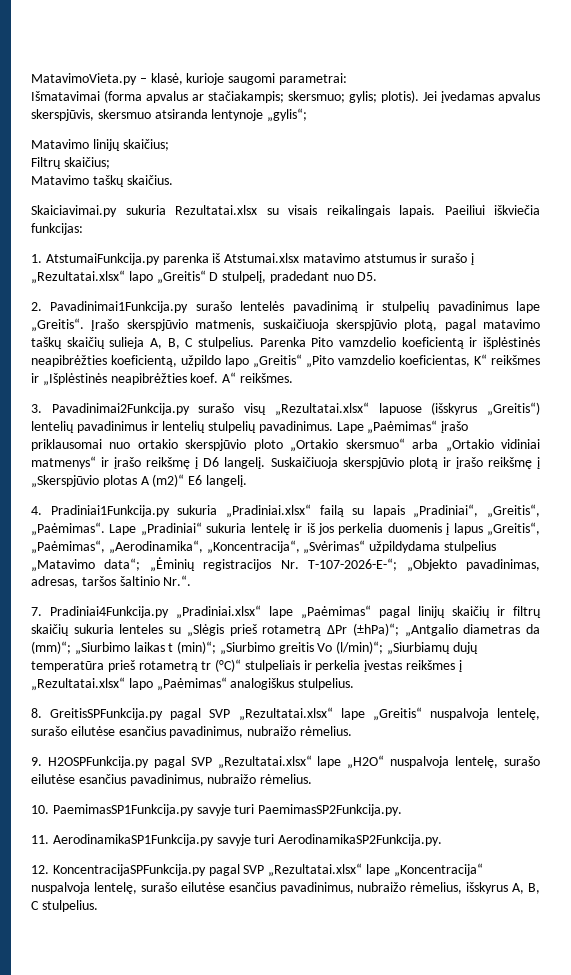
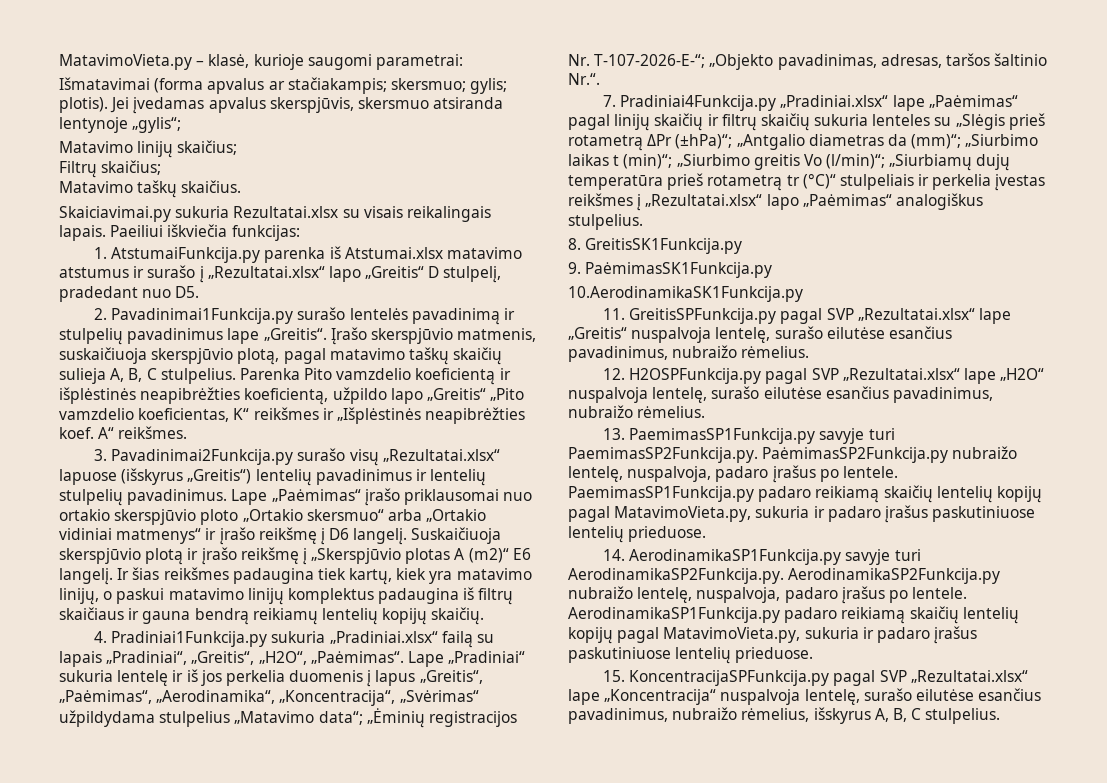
(247, 481) none -> [117,567,532,585] [59,587,514,605] [59,607,485,625] Ir šias reikšmes padaugina tiek kartų, kiek yra matavimo linijų, o paskui matavimo linijų komplektus padaugina iš filtrų skaičiaus ir gauna bendrą reikiamų lentelių kopijų skaičių.
(540, 511) none -> [258,651,307,665] „H2O“,
(42, 713) none -> [585,238,743,254] [568,262,773,278] [568,286,803,302] [603,308,626,320] GreitisSK1Funkcija.py // 9. PaėmimasSK1Funkcija.py // 10.AerodinamikaSK1Funkcija.py // 11.
[31,757,42,766] 9. -> [603,368,626,380] 12.
[31,805,49,814] 10. -> [603,428,626,440] 13.
[31,834,443,846] [31,865,49,874] // 11. AerodinamikaSP1Funkcija.py savyje turi AerodinamikaSP2Funkcija.py. // 12. -> [762,446,1018,463] [568,465,898,483] [568,485,1042,503] [568,505,1036,523] [568,526,707,543] [603,549,921,565] [568,568,1001,584] [568,586,968,604] [568,606,1019,624] [568,626,978,644] [568,647,814,664] [603,670,626,682] PaėmimasSP2Funkcija.py nubraižo lentelę, nuspalvoja, padaro įrašus po lentele. PaemimasSP1Funkcija.py padaro reikiamą skaičių lentelių kopijų pagal MatavimoVieta.py, sukuria ir padaro įrašus paskutiniuose lentelių prieduose. // 14. AerodinamikaSP1Funkcija.py savyje turi AerodinamikaSP2Funkcija.py. AerodinamikaSP2Funkcija.py nubraižo lentelę, nuspalvoja, padaro įrašus po lentele. AerodinamikaSP1Funkcija.py padaro reikiamą skaičių lentelių kopijų pagal MatavimoVieta.py, sukuria ir padaro įrašus paskutiniuose lentelių prieduose. // 15.

